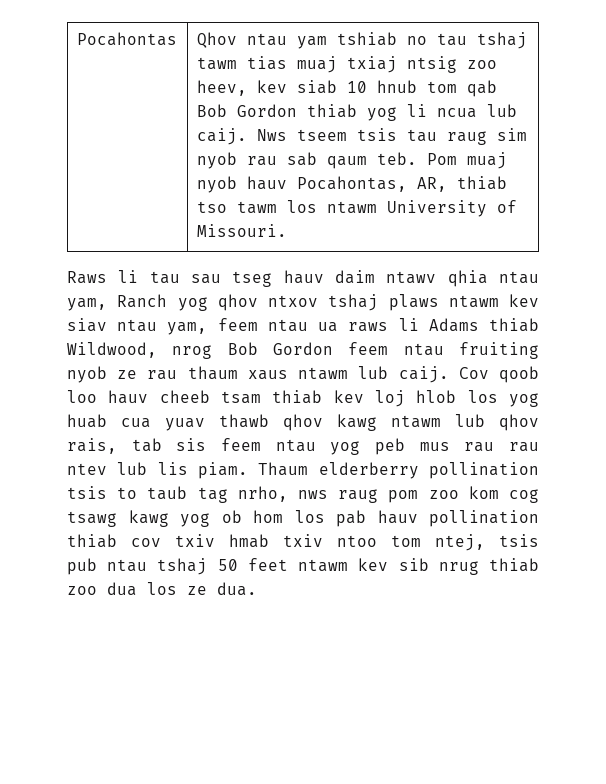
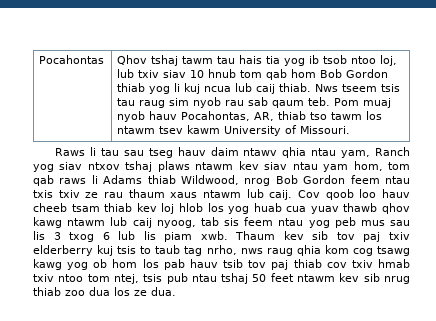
[246,32,527,49] [196,56,497,73] [196,80,337,96] ntau yam tshiab no tau tshaj tawm tias muaj txiaj ntsig zoo heev, kev siab -> [151,55,398,66] [117,69,187,78] tshaj tawm tau hais tia yog ib tsob ntoo loj, lub txiv siav
(497, 88) none -> [291,69,317,78] hom
(427, 110) none -> [184,83,201,94] kuj
[196,128,247,145] caij. -> [256,83,312,94] caij thiab.
(377, 207) none -> [159,125,221,134] tsev kawm
[217,294,258,311] qhov -> [59,162,83,170] siav
[167,318,339,335] yam, feem ntau ua -> [323,161,410,172] [33,175,54,186] yam hom, tom qab
[458,342,539,359] [67,366,107,383] fruiting nyob -> [33,190,80,198] txis txiv
[499,414,539,431] [67,438,117,454] qhov rais, -> [132,218,196,228] caij nyoog,
[464,442,539,452] [67,462,539,479] rau rau ntev lub lis piam. Thaum elderberry pollination -> [390,220,411,226] [33,231,411,242] [33,245,114,256] sau lis 3 txog 6 lub lis piam xwb. Thaum kev sib tov paj txiv elderberry kuj
[388,490,459,503] pom zoo -> [296,245,321,256] qhia
[429,510,539,527] pollination -> [223,259,289,270] tsib tov paj

